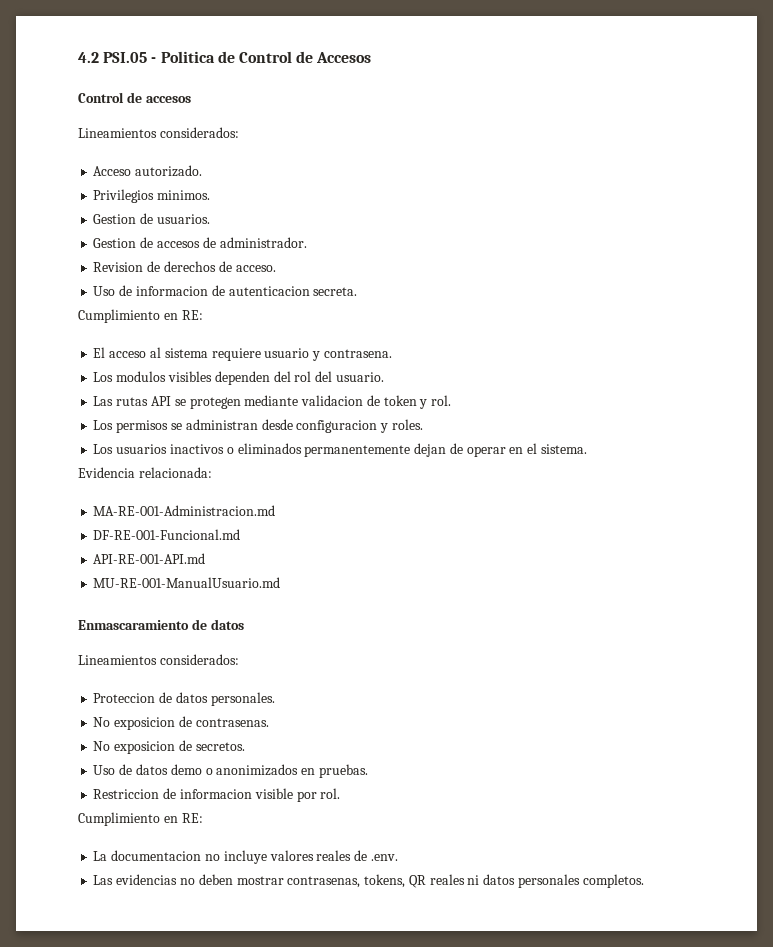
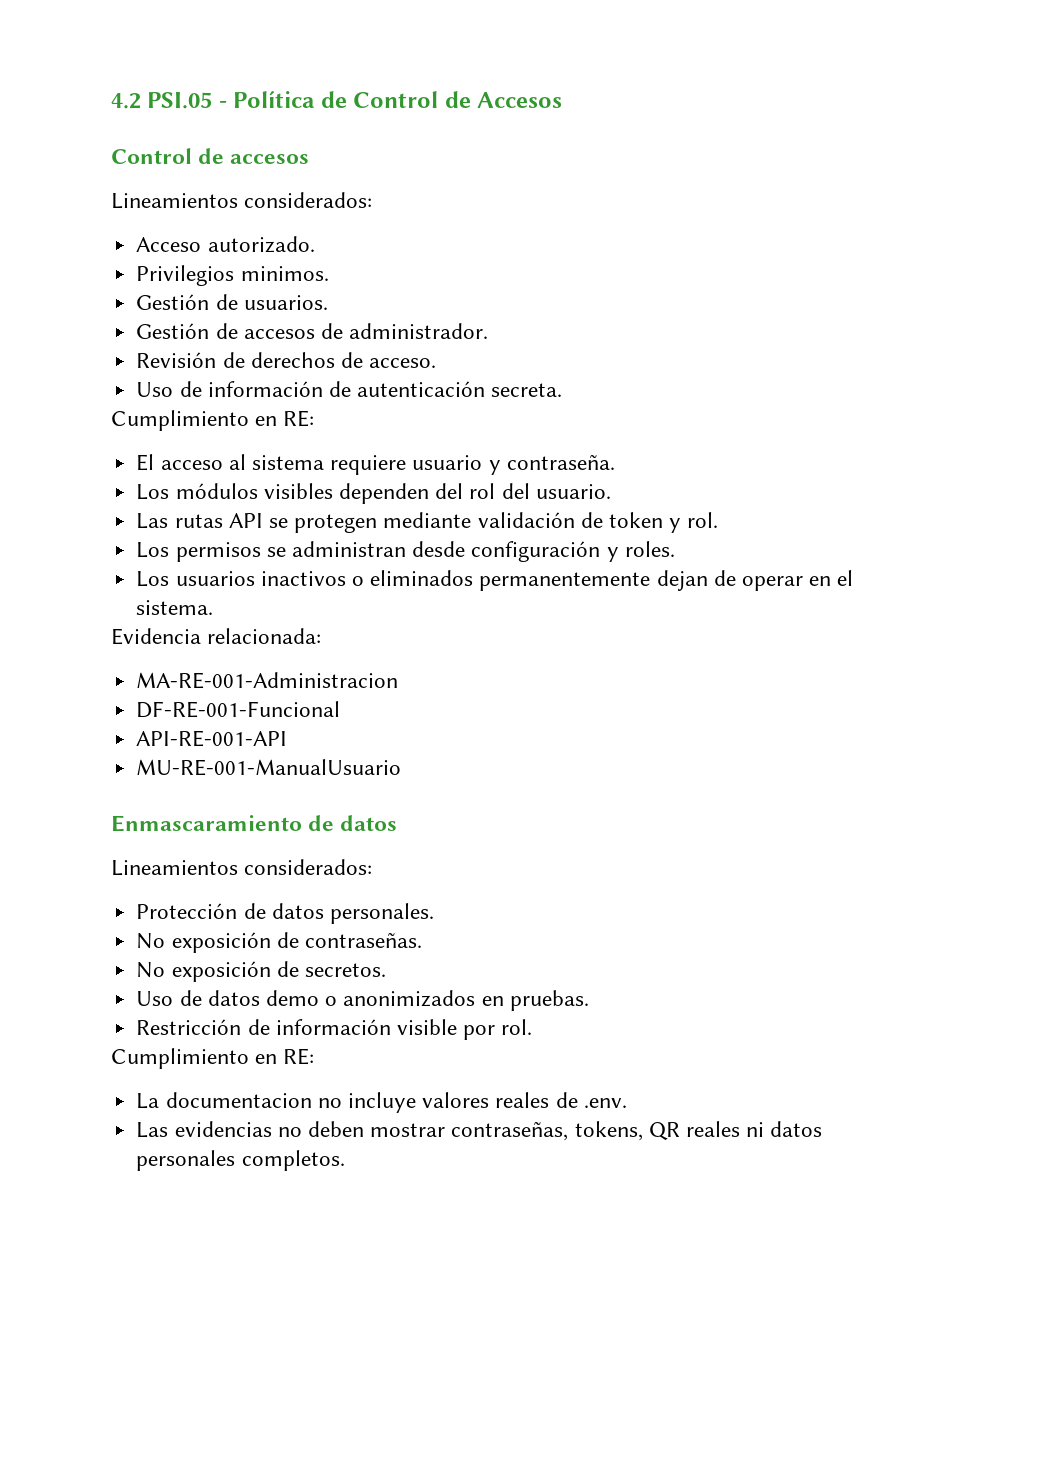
[160,51,215,63] Politica -> [233,91,316,108] Política
[93,214,137,224] Gestion -> [136,294,210,310] Gestión
[93,238,137,248] Gestion -> [136,323,210,339] Gestión
[93,262,144,272] Revision -> [136,352,217,368] Revisión
[135,285,310,296] informacion de autenticacion -> [207,381,486,397] información de autenticación
[323,349,392,358] [93,371,167,382] contrasena. // Los modulos -> [506,454,615,470] [136,483,258,500] contraseña. // Los módulos
[301,395,364,406] validacion -> [477,512,575,528] validación
[296,420,378,433] configuracion -> [471,541,601,562] configuración
[93,505,276,516] [93,529,241,540] [93,553,206,564] [93,577,281,588] MA-RE-001-Administracion.md // DF-RE-001-Funcional.md // API-RE-001-API.md // MU-RE-001-ManualUsuario.md -> [136,672,399,689] [136,701,341,718] [136,730,288,747] [136,759,402,776] MA-RE-001-Administracion // DF-RE-001-Funcional // API-RE-001-API // MU-RE-001-ManualUsuario
[93,693,156,703] Proteccion -> [136,903,238,919] Protección
[114,716,269,730] [93,741,176,754] exposicion de contrasenas. // No exposicion -> [171,932,422,953] [136,961,271,982] exposición de contraseñas. // No exposición
[93,788,252,799] Restriccion de informacion -> [136,1019,391,1035] Restricción de información
[287,876,361,888] contrasenas, -> [451,1121,569,1141] contraseñas,

